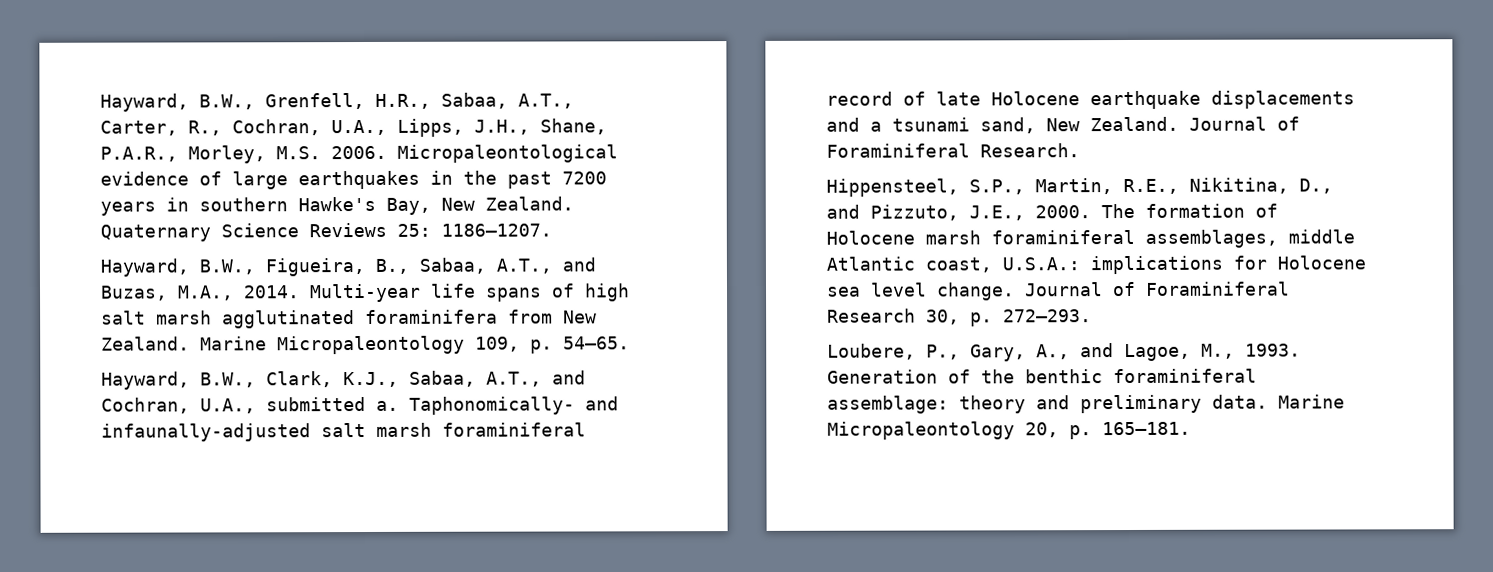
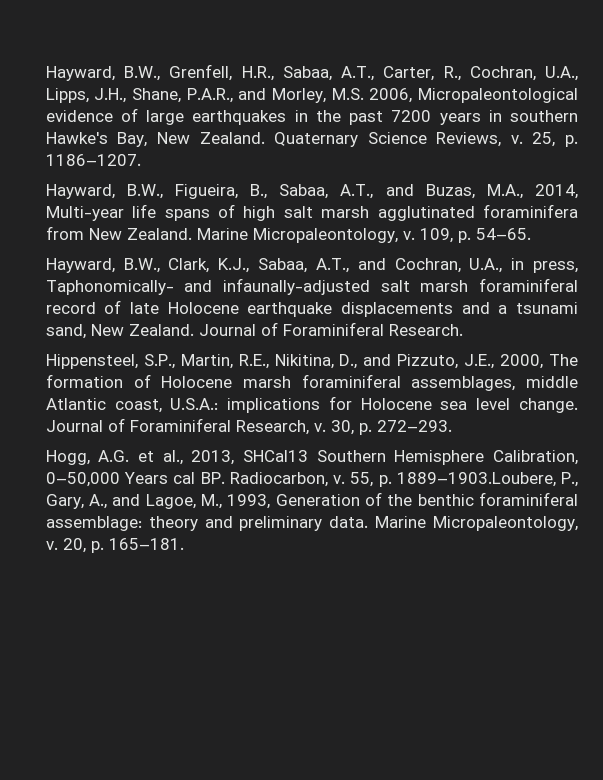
(179, 154) none -> [238,88,267,100] and
[331,145,388,160] 2006. -> [369,88,413,103] 2006,
[309,222,432,238] Reviews 25: -> [436,132,579,147] Reviews, v. 25, p.
[243,285,301,299] 2014. -> [535,184,578,199] 2014,
[277,335,466,355] Micropaleontology -> [252,228,415,243] Micropaleontology, v.
[266,396,400,412] submitted a. -> [511,258,579,273] in press,
[1035,205,1092,219] 2000. -> [500,354,544,369] 2000,
[827,308,917,323] Research -> [235,420,326,435] Research, v.
[827,343,917,360] Loubere, -> [45,450,578,465] [45,472,556,487] Hogg, A.G. et al., 2013, SHCal13 Southern Hemisphere Calibration, 0–50,000 Years cal BP. Radiocarbon, v. 55, p. 1889–1903.Loubere,
[1245,343,1302,357] 1993. -> [227,494,271,509] 1993,
[827,421,1016,440] Micropaleontology -> [433,516,579,531] [45,541,58,550] Micropaleontology, v.

